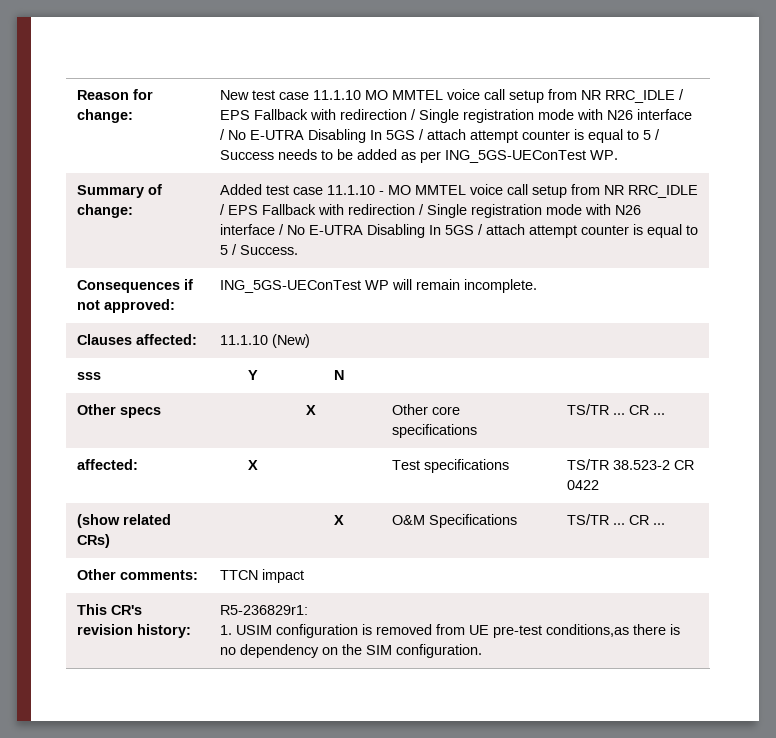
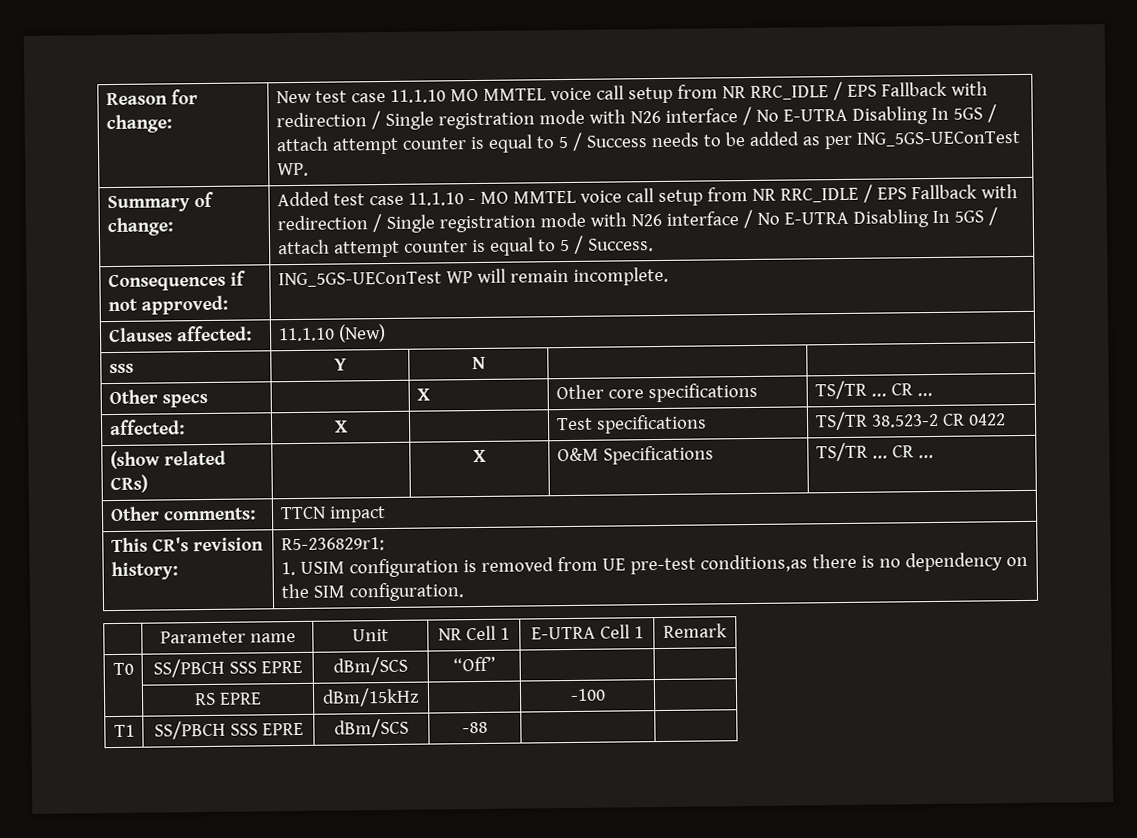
(482, 651) none -> [159,630,296,644] [352,628,389,642] [438,625,510,641] [530,624,644,640] [663,623,727,638] [112,662,134,676] [152,658,303,678] [333,656,408,676] [452,656,496,672] [194,692,262,706] [322,687,420,707] [569,688,606,701] [113,724,135,738] [153,720,304,740] [334,718,409,738] [462,721,488,734] // | Parameter name | Unit | NR Cell 1 | E-UTRA Cell 1 | Remark // T0 | SS/PBCH SSS EPRE | dBm/SCS | “Off” | | // | RS EPRE | dBm/15kHz | | -100 | // T1 | SS/PBCH SSS EPRE | dBm/SCS | -88 | |

